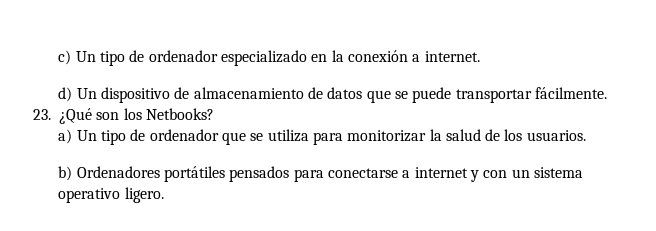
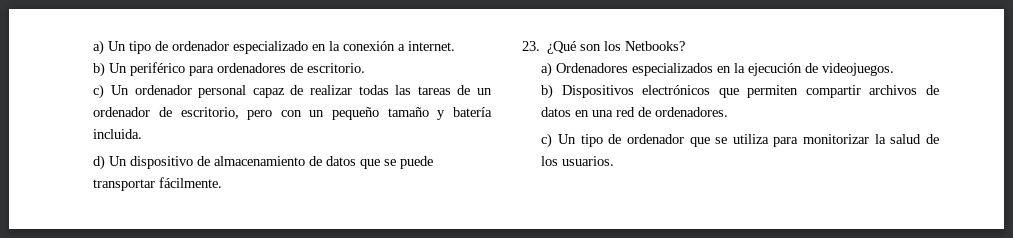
[58,50,72,65] c) -> [93,40,105,55] a)
(480, 56) none -> [93,62,366,77] [93,84,493,99] [93,107,493,120] [93,129,143,139] // b) Un periférico para ordenadores de escritorio. // c) Un ordenador personal capaz de realizar todas las tareas de un ordenador de escritorio, pero con un pequeño tamaño y batería incluida.
(73, 136) none -> [556,63,895,76] [541,84,939,99] [541,107,729,117] [541,133,553,148] Ordenadores especializados en la ejecución de videojuegos. // b) Dispositivos electrónicos que permiten compartir archivos de datos en una red de ordenadores. // c)
[58,166,583,182] [58,187,164,203] // b) Ordenadores portátiles pensados para conectarse a internet y con un sistema operativo ligero. -> (615, 161) none

